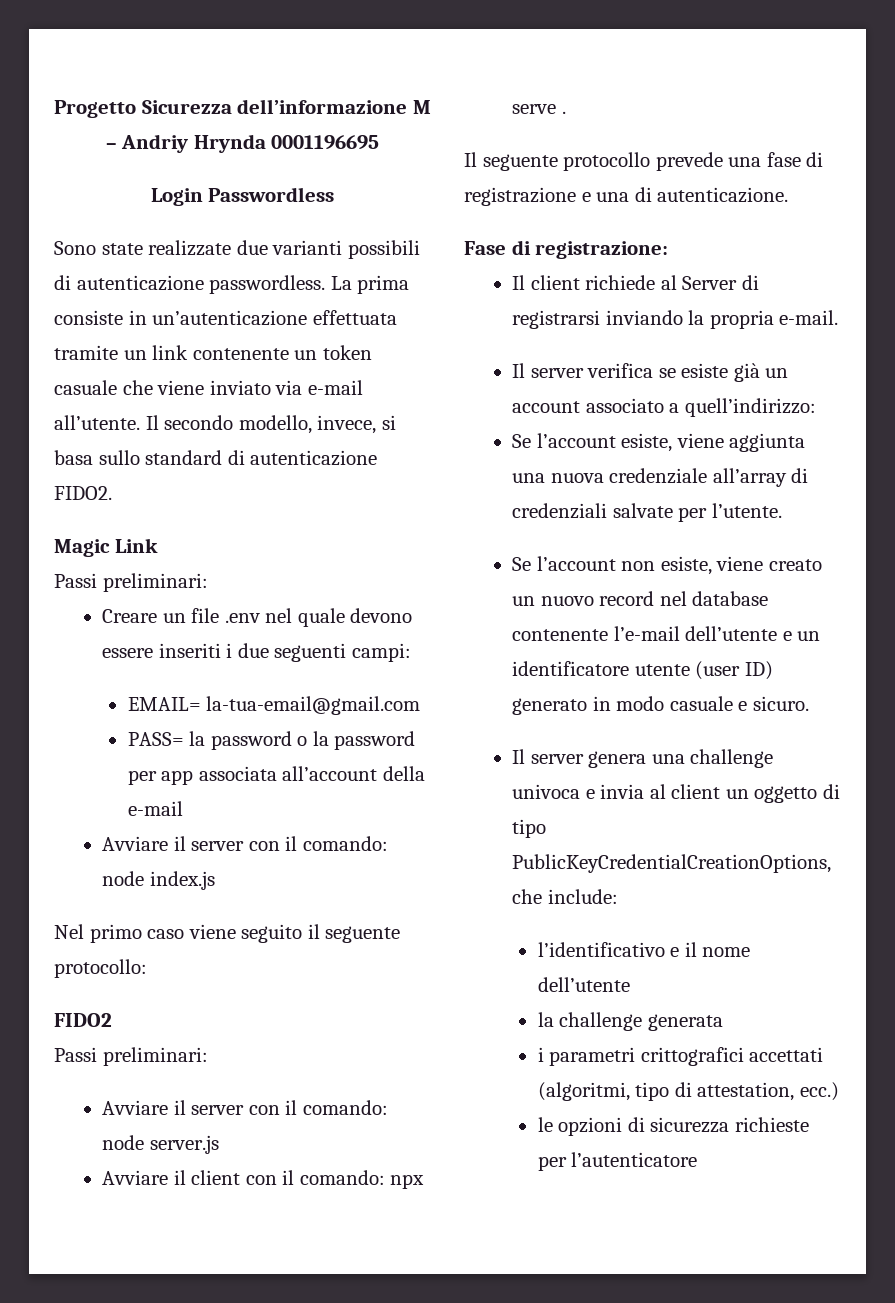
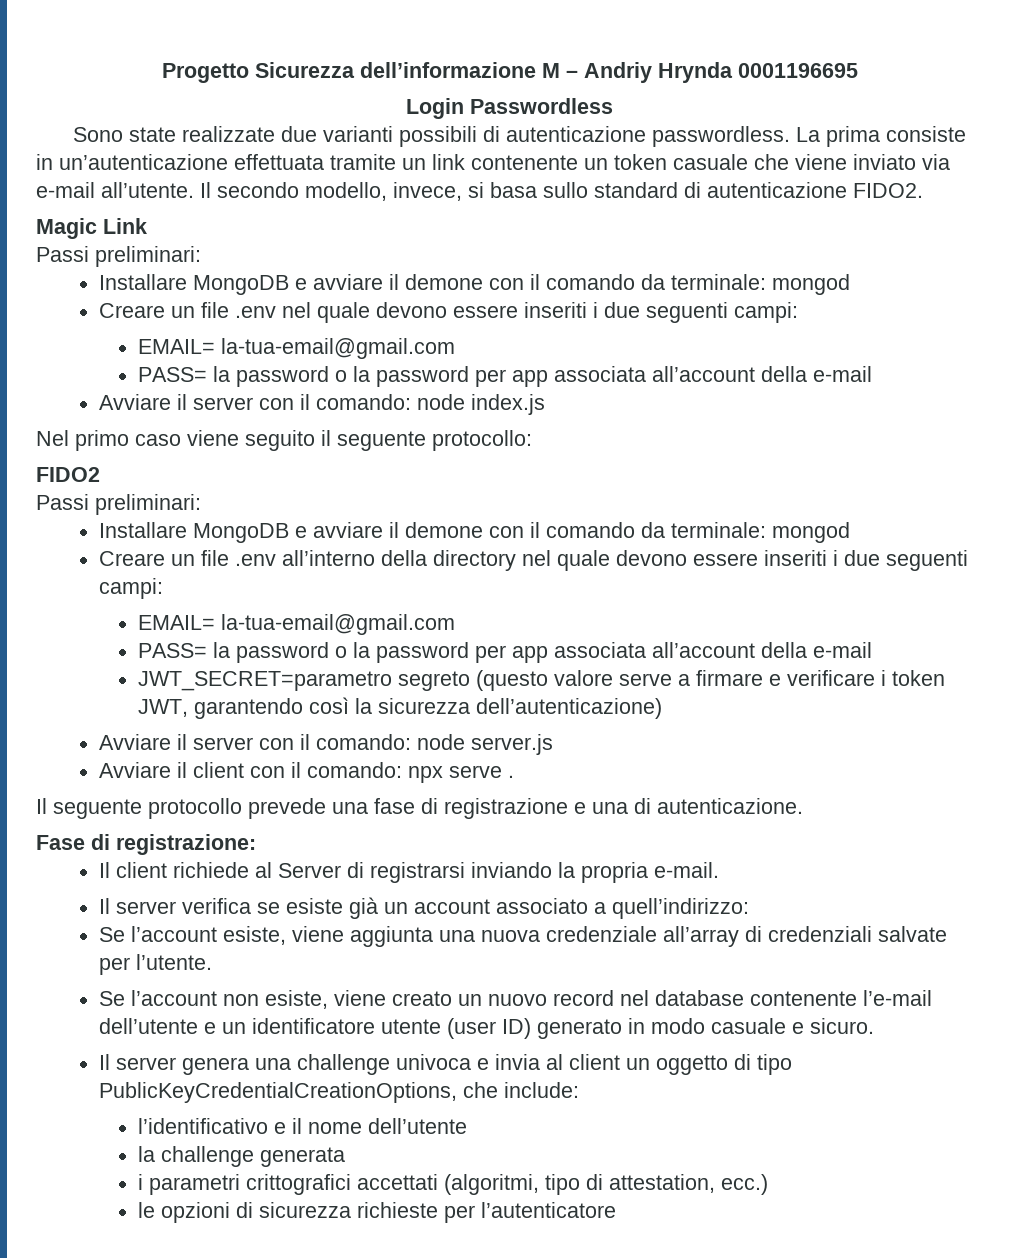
(208, 582) none -> [99,274,851,295] // Installare MongoDB e avviare il demone con il comando da terminale: mongod
(208, 1056) none -> [99,522,851,543] [99,550,969,571] [99,578,164,599] [138,614,456,635] [138,642,873,663] [138,670,946,691] [138,697,663,719] // Installare MongoDB e avviare il demone con il comando da terminale: mongod // Creare un file .env all’interno della directory nel quale devono essere inseriti i due seguenti campi: // EMAIL= la-tua-email@gmail.com // PASS= la password o la password per app associata all’account della e-mail // JWT_SECRET=parametro segreto (questo valore serve a firmare e verificare i token JWT, garantendo così la sicurezza dell’autenticazione)

